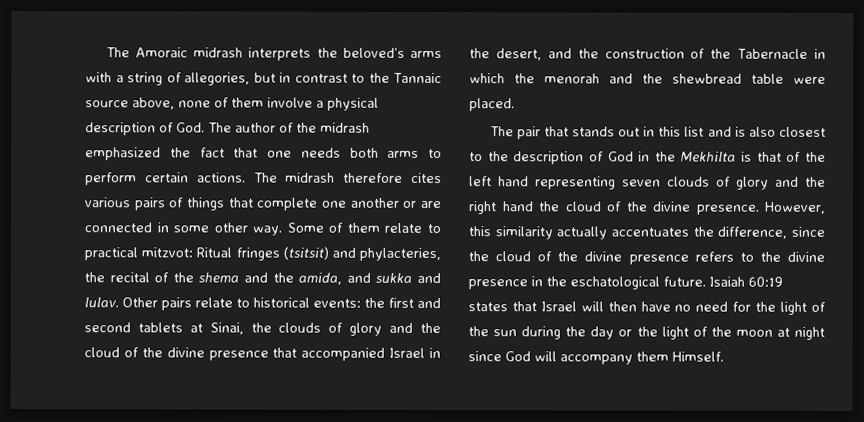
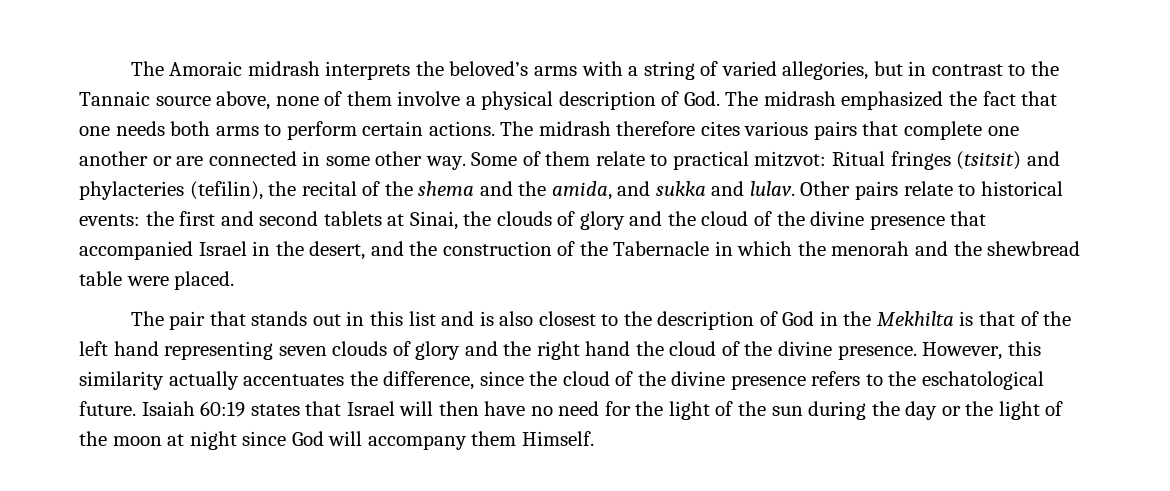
(182, 77) none -> [721,61,777,76] varied
[235,122,317,133] author of the -> (759, 98) none
[169,197,225,211] of things -> (857, 130) none
[358,247,441,262] phylacteries, -> [79,181,263,200] phylacteries (tefilin),
[787,251,825,262] [468,276,567,290] divine presence in the -> (917, 378) none

